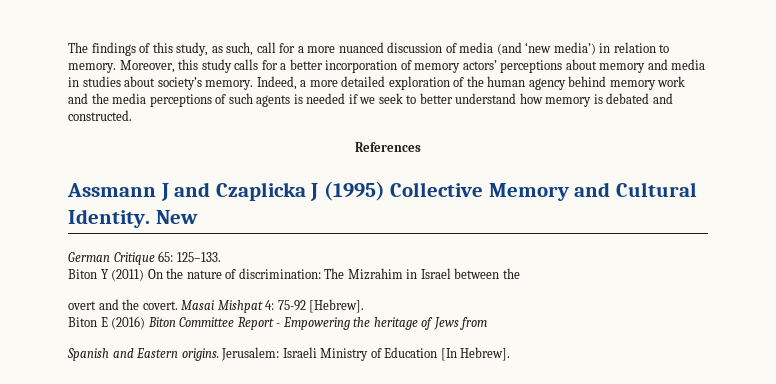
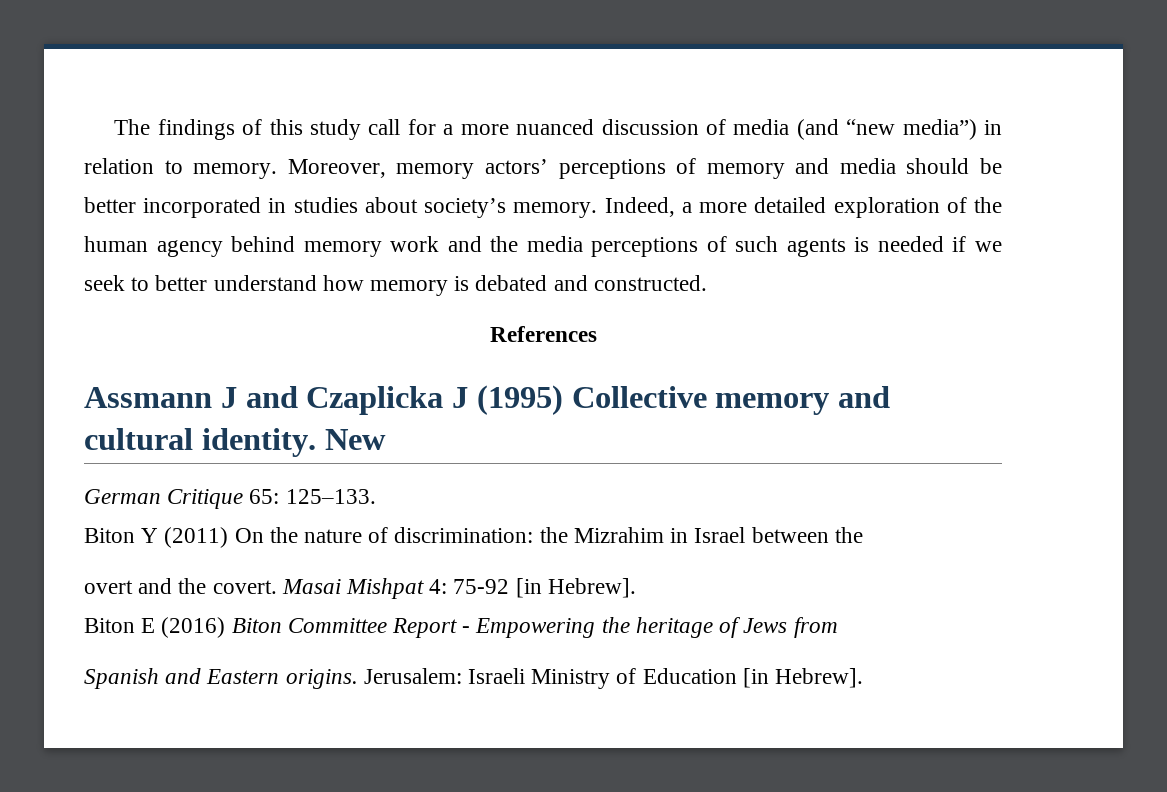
[176,42,254,56] study, as such, -> [310,119,362,140] study
[525,42,596,55] ‘new media’) -> [846,119,977,140] “new media”)
[178,59,412,73] this study calls for a better incorporation of -> (386, 168) none
[565,59,597,70] about -> [676,158,697,174] of
(706, 64) none -> [906,158,1003,174] [84,197,262,218] should be better incorporated
[488,182,697,201] [68,209,150,228] Memory and Cultural Identity. -> [715,386,891,415] [84,428,316,457] memory and cultural identity.
[324,268,345,279] The -> [539,527,568,543] the
[309,299,365,313] [Hebrew]. -> [515,578,636,598] [in Hebrew].
[440,348,457,361] [In -> [742,668,769,688] [in

